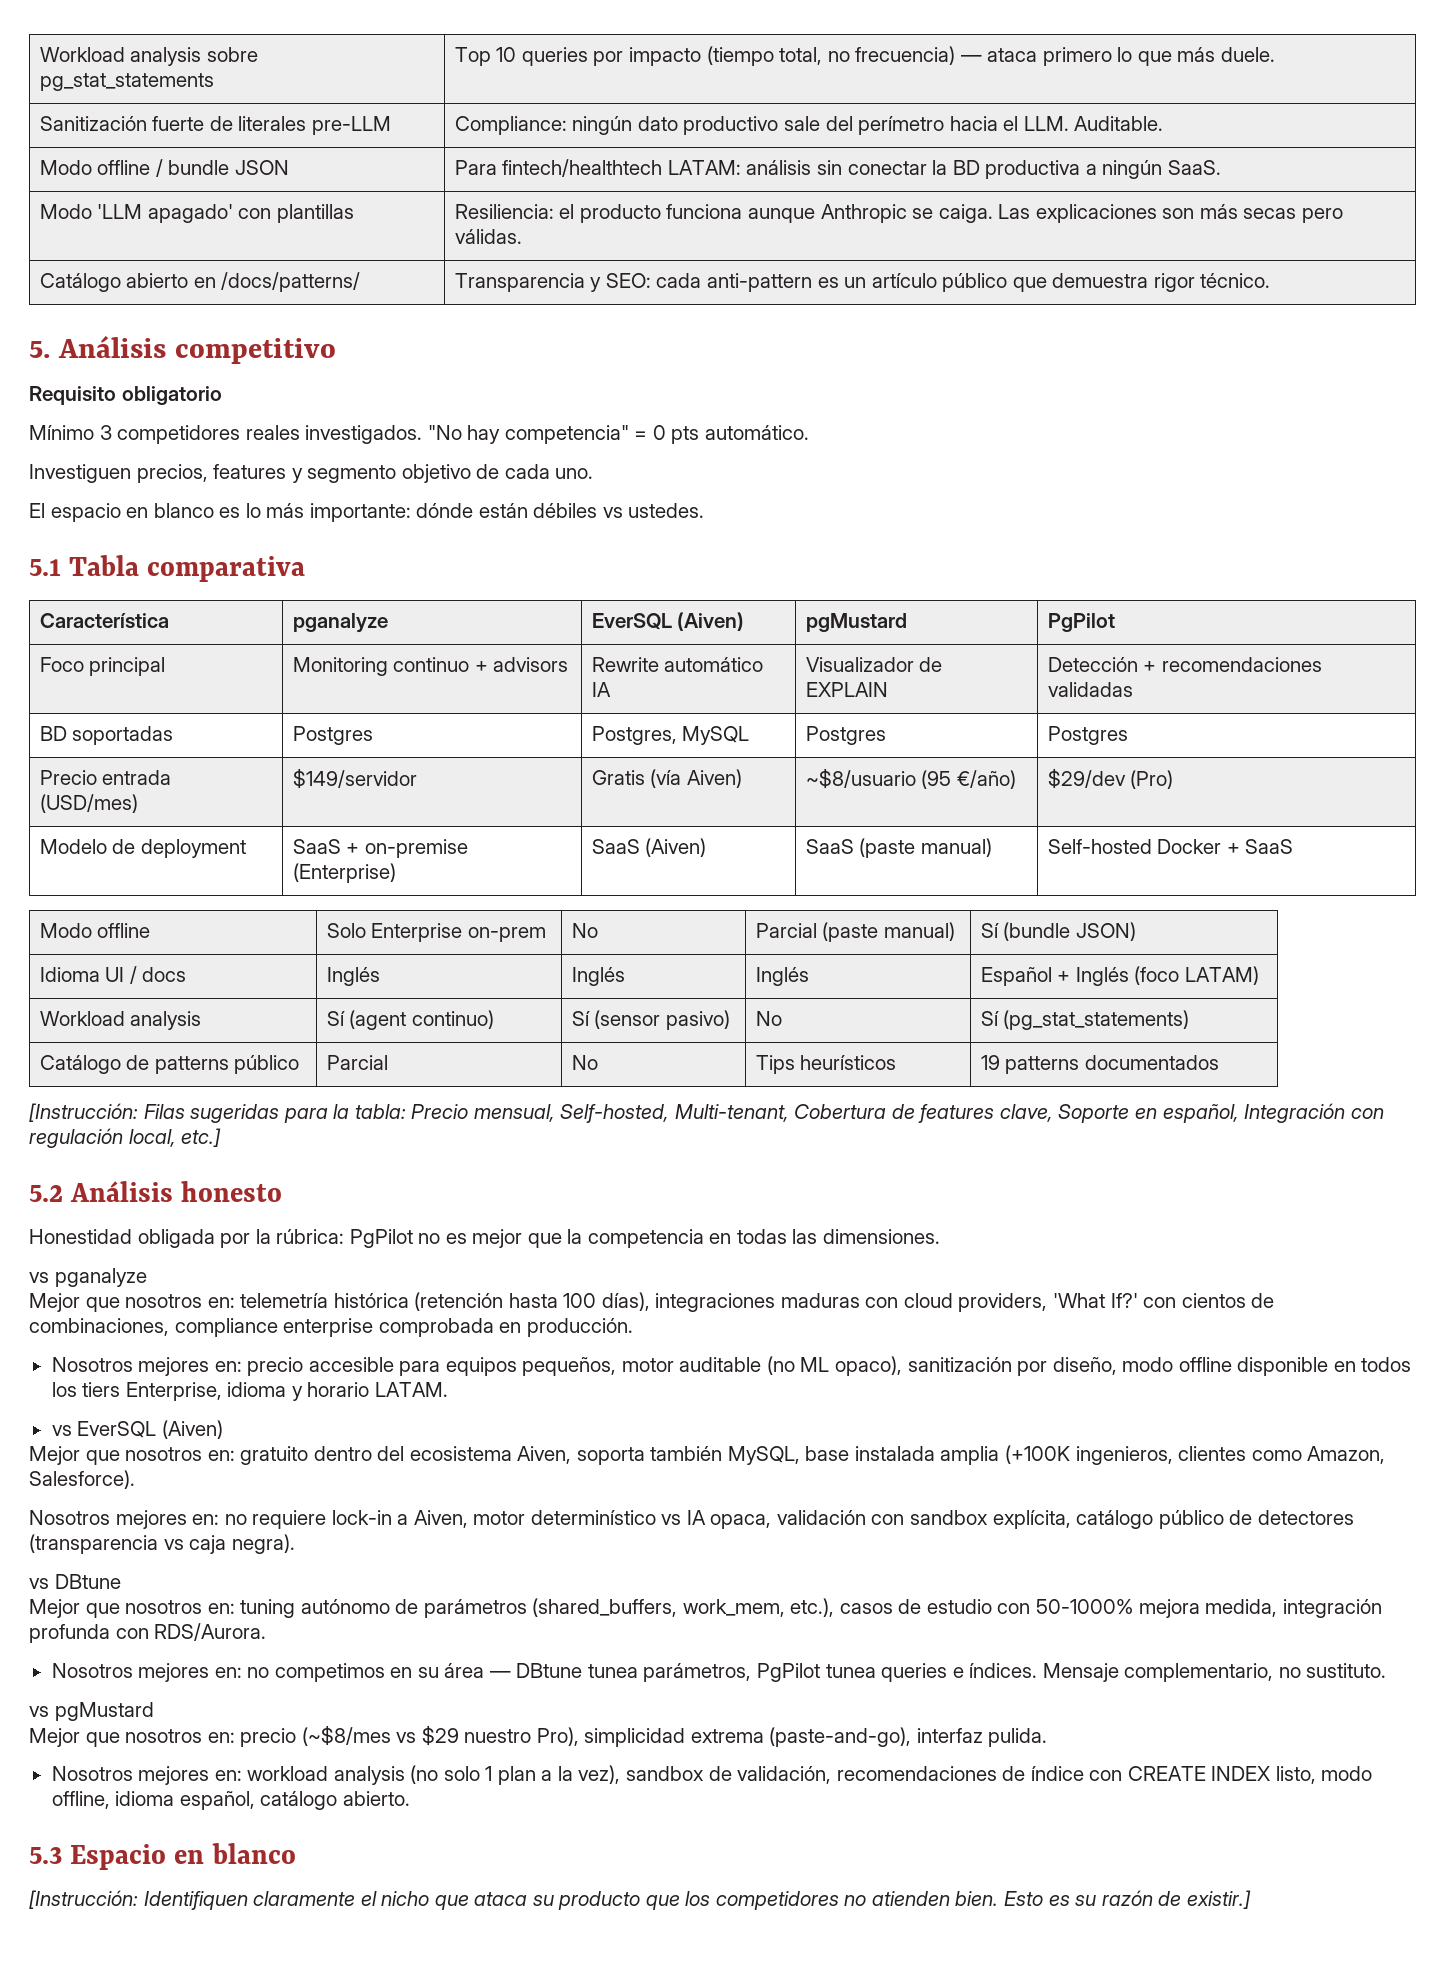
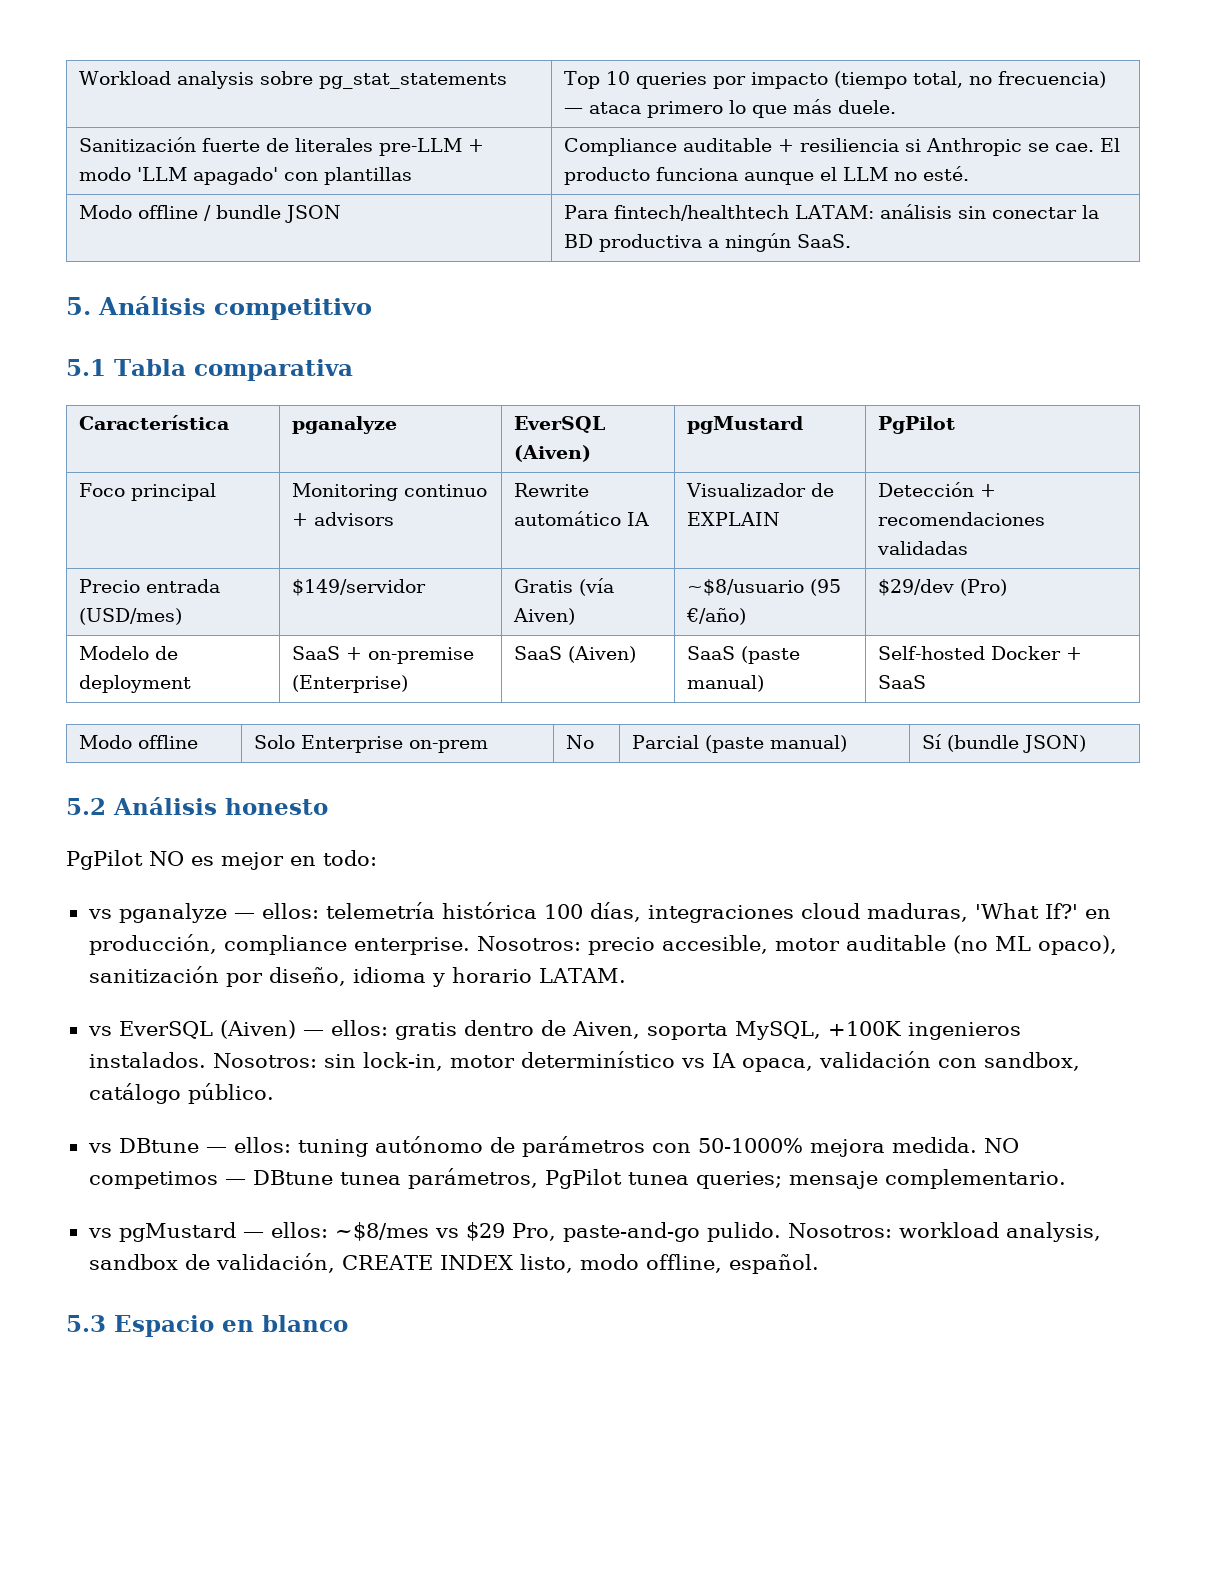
[454,116,1164,135] | Compliance: ningún dato productivo sale del perímetro hacia el LLM. Auditable. -> [468,139,485,152] [79,167,413,185] [564,138,1121,156] [564,166,970,185] + modo 'LLM apagado' con plantillas | Compliance auditable + resiliencia si Anthropic se cae. El producto funciona aunque el LLM no esté.
[39,204,354,223] [454,204,1343,223] [454,229,522,244] [39,272,361,292] [454,273,1271,292] [29,335,336,364] [29,386,222,405] [29,425,809,444] [29,464,594,483] [29,503,705,522] // Modo 'LLM apagado' con plantillas | Resiliencia: el producto funciona aunque Anthropic se caiga. Las explicaciones son más secas pero válidas. // Catálogo abierto en /docs/patterns/ | Transparencia y SEO: cada anti-pattern es un artículo público que demuestra rigor técnico. // 5. Análisis competitivo // Requisito obligatorio // Mínimo 3 competidores reales investigados. "No hay competencia" = 0 pts automático. // Investiguen precios, features y segmento objetivo de cada uno. // El espacio en blanco es lo más importante: dónde están débiles vs ustedes. -> [66,296,372,320] // 5. Análisis competitivo
[39,726,174,745] [292,726,373,745] [591,726,750,745] [805,726,886,745] [1047,726,1128,745] // BD soportadas | Postgres | Postgres, MySQL | Postgres | Postgres -> (969, 548) none
[39,966,187,984] [326,967,380,986] [571,967,625,986] [755,967,809,986] [980,966,1259,986] [39,1011,202,1030] [326,1010,494,1030] [571,1010,730,1030] [755,1011,782,1026] [980,1010,1190,1030] [39,1055,300,1074] [326,1055,388,1070] [571,1055,598,1070] [755,1055,897,1074] [980,1055,1219,1074] [29,1103,1384,1123] [29,1128,222,1148] [29,1181,283,1202] [29,1229,941,1248] [29,1268,147,1287] [29,1292,1275,1312] [29,1318,633,1337] [51,1357,617,1376] // Idioma UI / docs | Inglés | Inglés | Inglés | Español + Inglés (foco LATAM) // Workload analysis | Sí (agent continuo) | Sí (sensor pasivo) | No | Sí (pg_stat_statements) // Catálogo de patterns público | Parcial | No | Tips heurísticos | 19 patterns documentados // [Instrucción: Filas sugeridas para la tabla: Precio mensual, Self-hosted, Multi-tenant, Cobertura de features clave, Soporte en español, Integración con regulación local, etc.] // 5.2 Análisis honesto // Honestidad obligada por la rúbrica: PgPilot no es mejor que la competencia en todas las dimensiones. // vs pganalyze // Mejor que nosotros en: telemetría histórica (retención hasta 100 días), integraciones maduras con cloud providers, 'What If?' con cientos de combinaciones, compliance enterprise comprobada en producción. // Nosotros mejores en: precio accesible para equipos pequeños, -> [66,797,328,815] [66,850,377,870] [87,902,1111,923] [88,934,768,955] // 5.2 Análisis honesto // PgPilot NO es mejor en todo: // vs pganalyze — ellos: telemetría histórica 100 días, integraciones cloud maduras, 'What If?' en producción, compliance enterprise. Nosotros: precio accesible,
[1122,1357,1412,1376] [51,1382,222,1401] modo offline disponible en todos los tiers Enterprise, -> (346, 976) none
[29,1445,1386,1465] [29,1470,135,1489] [29,1510,468,1529] // Mejor que nosotros en: gratuito dentro del ecosistema Aiven, soporta también MySQL, base instalada amplia (+100K ingenieros, clientes como Amazon, Salesforce). // Nosotros mejores en: no requiere lock-in a Aiven, -> [302,1020,1021,1040] [88,1052,443,1071] — ellos: gratis dentro de Aiven, soporta MySQL, +100K ingenieros instalados. Nosotros: sin lock-in,
[910,1510,1354,1529] [29,1534,295,1554] [29,1574,121,1589] [29,1598,1382,1618] [29,1623,267,1643] [51,1663,485,1682] sandbox explícita, catálogo público de detectores (transparencia vs caja negra). // vs DBtune // Mejor que nosotros en: tuning autónomo de parámetros (shared_buffers, work_mem, etc.), casos de estudio con 50-1000% mejora medida, integración profunda con RDS/Aurora. // Nosotros mejores en: no competimos en su área -> [983,1052,1080,1071] [88,1083,274,1104] [87,1136,1019,1157] [88,1171,218,1189] sandbox, catálogo público. // vs DBtune — ellos: tuning autónomo de parámetros con 50-1000% mejora medida. NO competimos
[881,1663,1387,1682] [29,1702,154,1721] [29,1725,1048,1747] [51,1765,1123,1785] queries e índices. Mensaje complementario, no sustituto. // vs pgMustard // Mejor que nosotros en: precio (~$8/mes vs $29 nuestro Pro), simplicidad extrema (paste-and-go), interfaz pulida. // Nosotros mejores en: workload analysis (no solo 1 plan a la vez), sandbox de validación, recomendaciones de índice con -> [695,1169,1066,1189] [87,1222,1101,1242] [88,1253,335,1273] queries; mensaje complementario. // vs pgMustard — ellos: ~$8/mes vs $29 Pro, paste-and-go pulido. Nosotros: workload analysis, sandbox de validación,
[115,1791,410,1810] idioma español, catálogo abierto. -> [728,1254,819,1274] español.
[29,1890,1251,1910] // [Instrucción: Identifiquen claramente el nicho que ataca su producto que los competidores no atienden bien. Esto es su razón de existir.] -> (348, 1323) none

